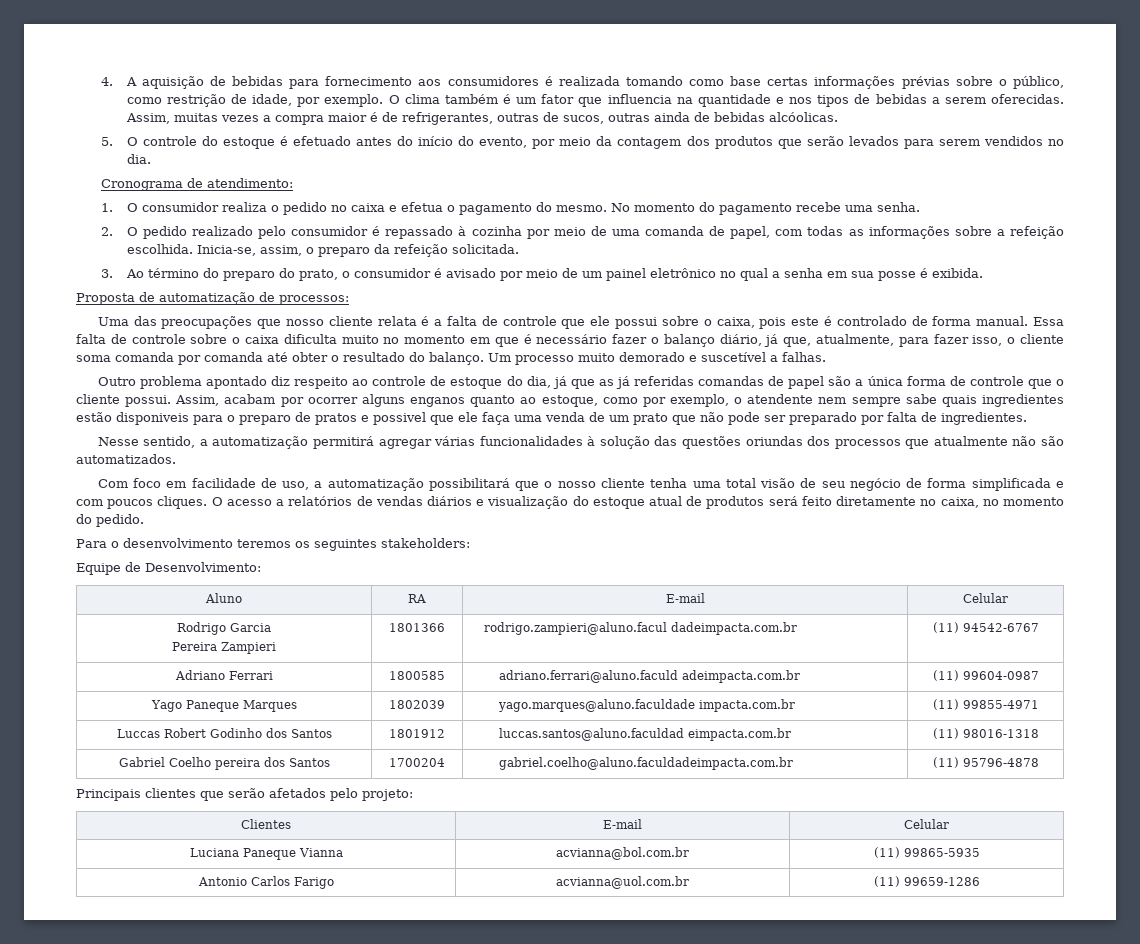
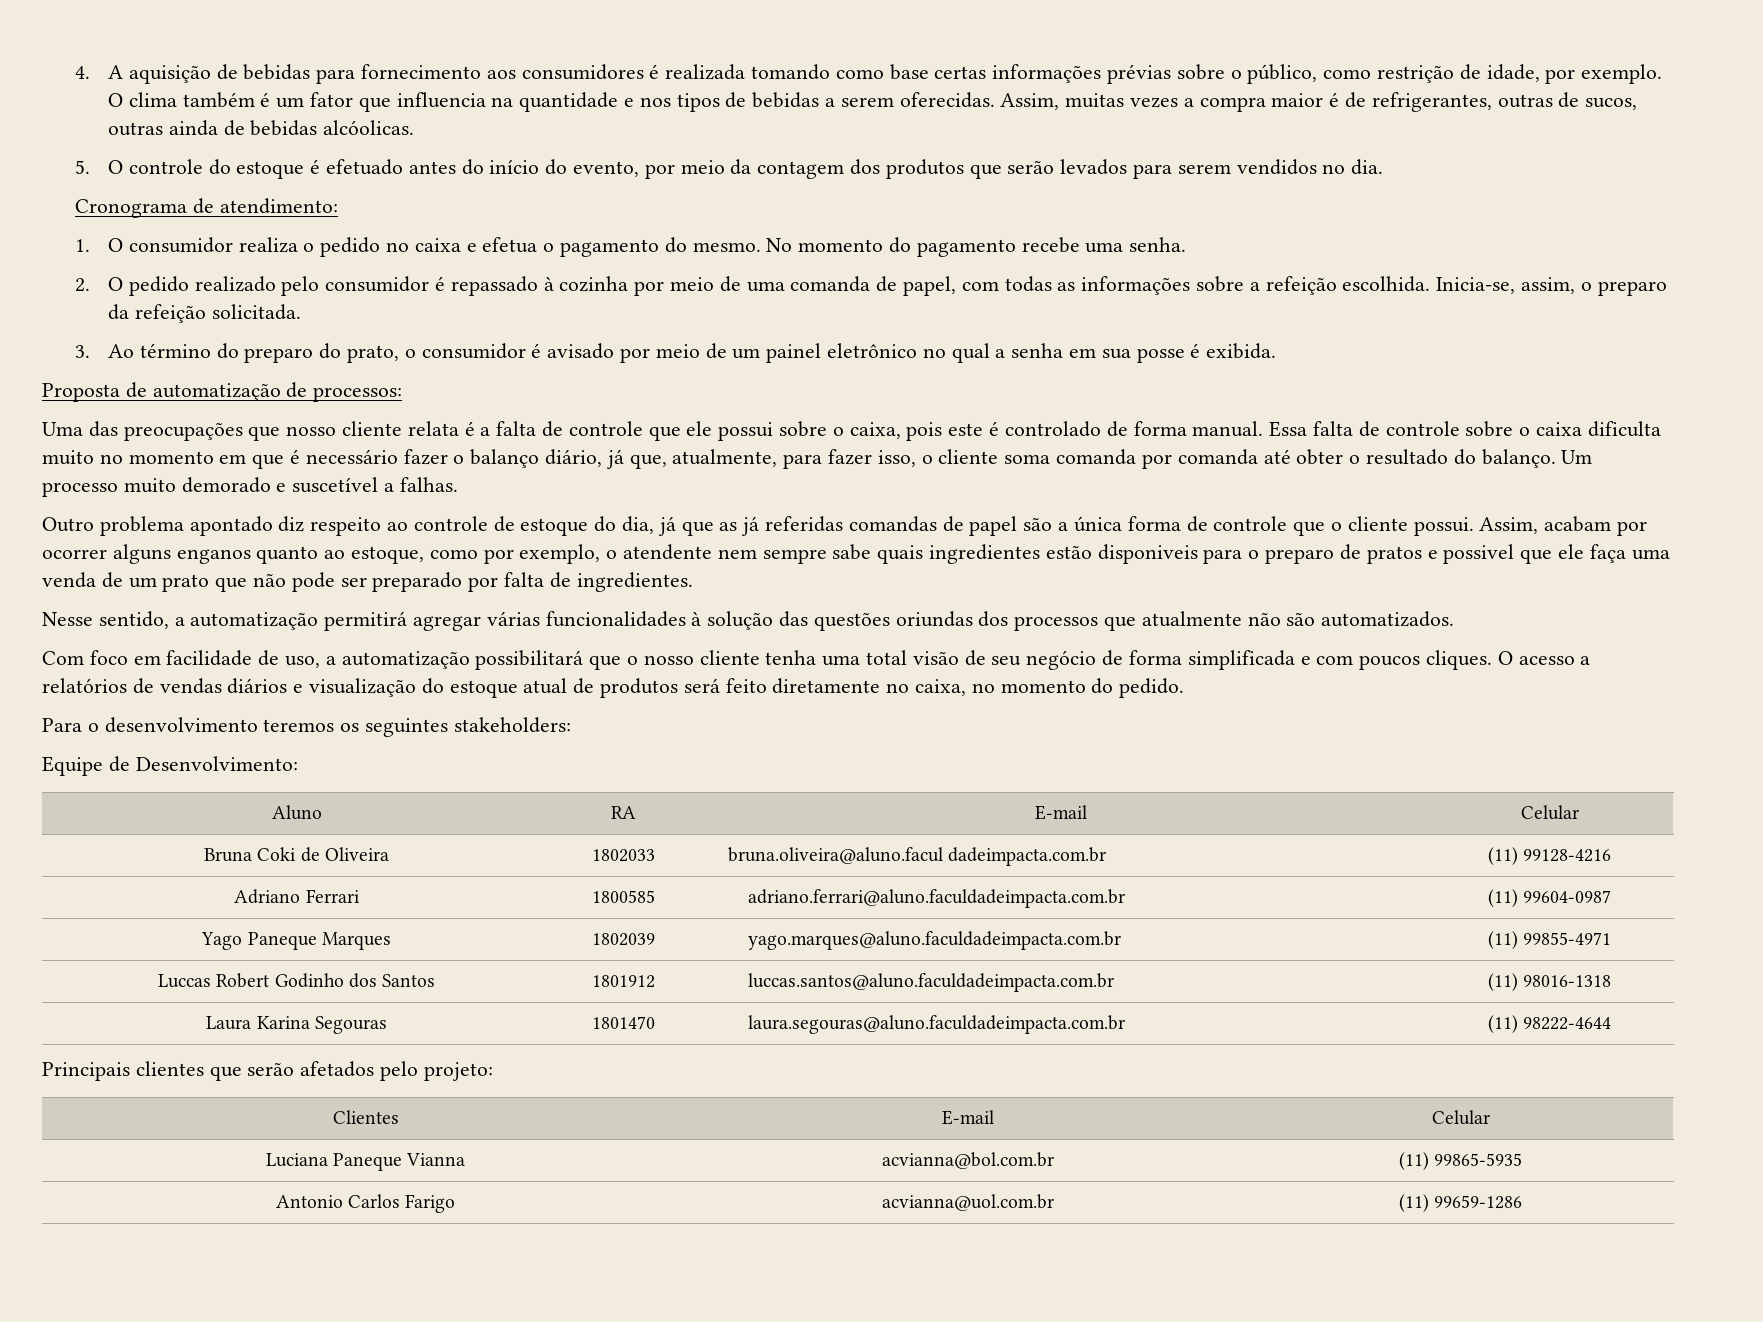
[177,622,271,635] [172,642,276,654] [389,623,445,632] [484,622,668,635] Rodrigo Garcia // Pereira Zampieri | 1801366 | rodrigo.zampieri@aluno.facul -> [204,847,389,862] [592,849,655,862] [727,847,943,864] Bruna Coki de Oliveira | 1802033 | bruna.oliveira@aluno.facul
[962,623,1039,632] 94542-6767 -> [1523,849,1612,862] 99128-4216
[499,670,801,683] adriano.ferrari@aluno.faculd adeimpacta.com.br -> [747,889,1125,908] adriano.ferrari@aluno.faculdadeimpacta.com.br
[498,699,796,712] yago.marques@aluno.faculdade impacta.com.br -> [747,931,1121,950] yago.marques@aluno.faculdadeimpacta.com.br
[499,728,792,741] luccas.santos@aluno.faculdad eimpacta.com.br -> [747,973,1114,992] luccas.santos@aluno.faculdadeimpacta.com.br
[118,757,330,770] [389,758,445,767] [499,757,794,770] [932,757,1039,768] Gabriel Coelho pereira dos Santos | 1700204 | gabriel.coelho@aluno.faculdadeimpacta.com.br | (11) 95796-4878 -> [206,1016,387,1034] [592,1016,655,1029] [747,1015,1125,1034] [1487,1015,1612,1033] Laura Karina Segouras | 1801470 | laura.segouras@aluno.faculdadeimpacta.com.br | (11) 98222-4644

